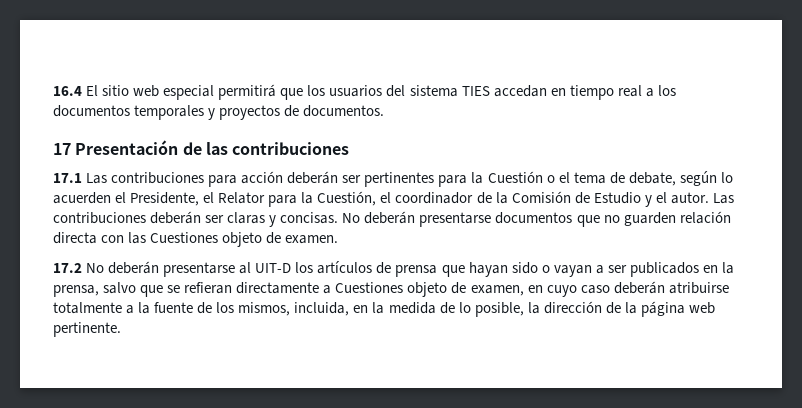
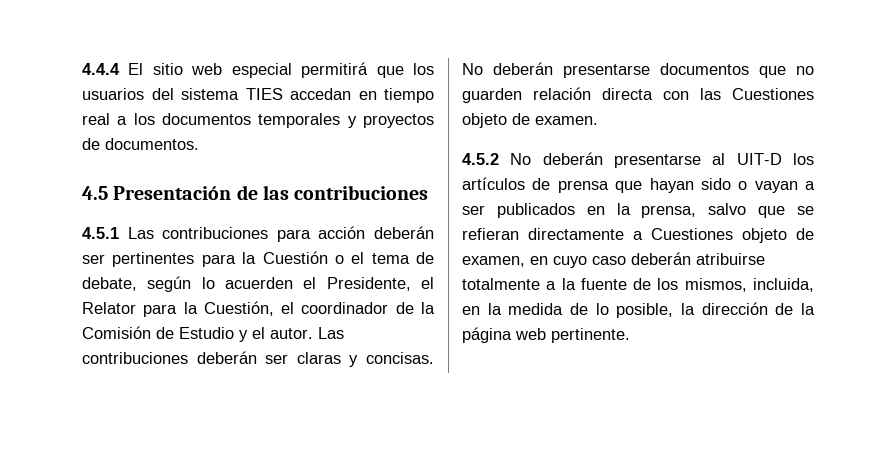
[53,86,82,96] 16.4 -> [82,63,120,75] 4.4.4
[53,143,71,155] 17 -> [82,186,108,200] 4.5
[53,173,82,183] 17.1 -> [82,227,119,239] 4.5.1
[53,263,82,273] 17.2 -> [462,153,499,165] 4.5.2

